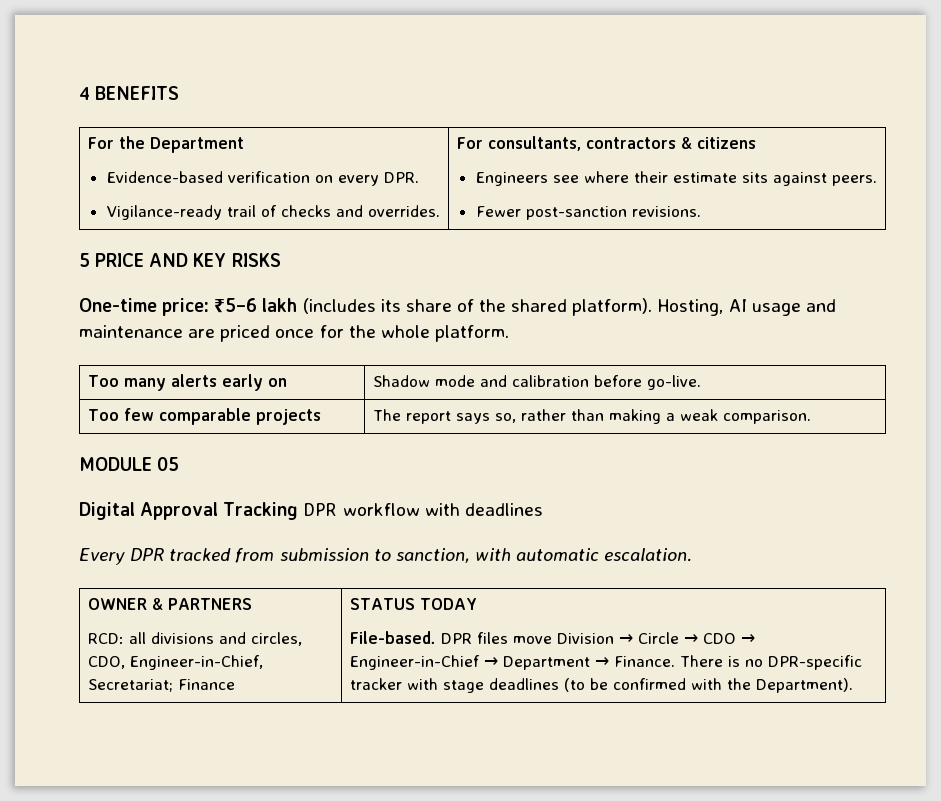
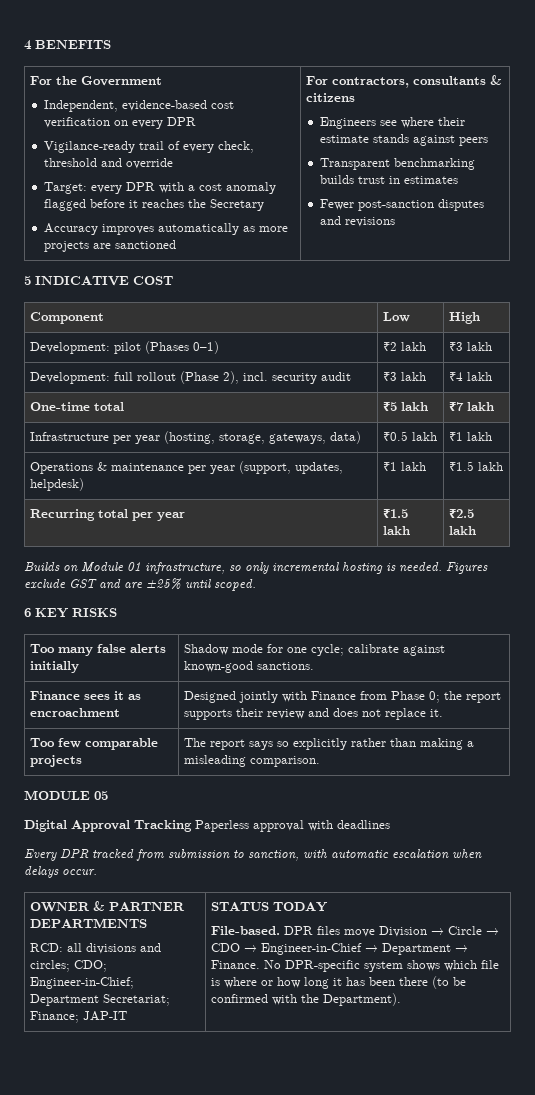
[149,137,244,153] [106,171,223,183] Department // Evidence-based -> [80,76,162,86] [43,100,234,112] Government // Independent, evidence-based cost
[383,172,419,183] DPR. -> [166,117,196,126] DPR
[280,205,440,217] [456,136,676,151] checks and overrides. | For consultants, contractors -> [182,141,254,153] [43,158,173,169] [43,182,276,194] [43,199,264,211] [43,223,288,235] [43,240,176,252] [305,76,486,88] every check, threshold and override // Target: every DPR with a cost anomaly flagged before it reaches the Secretary // Accuracy improves automatically as more projects are sanctioned | For contractors, consultants
[741,172,877,186] [475,206,701,220] [79,253,281,267] [79,298,836,316] [79,325,509,342] sits against peers. // Fewer post-sanction revisions. // 5 PRICE AND KEY RISKS // One-time price: ₹5–6 lakh (includes its share of the shared platform). Hosting, AI usage and maintenance are priced once for the whole platform. -> [372,134,488,146] [319,158,475,170] [319,175,458,184] [319,199,484,211] [319,216,395,227] [24,276,173,286] [29,312,104,324] [382,312,410,322] [448,312,480,324] [29,341,219,354] [382,342,426,351] [448,342,492,351] [29,371,351,384] [382,372,426,381] [448,372,492,381] [29,402,124,411] [382,402,428,411] [448,402,494,411] [29,431,361,444] [382,431,437,441] [448,432,492,441] [29,461,343,474] [29,478,84,491] [382,462,426,471] [448,461,503,471] [29,509,185,521] [382,509,408,518] [382,526,410,535] [448,509,474,518] [448,526,476,535] [24,562,488,574] [24,578,256,591] [24,608,117,618] stands against peers // Transparent benchmarking builds trust in estimates // Fewer post-sanction disputes and revisions // 5 INDICATIVE COST // Component | Low | High // Development: pilot (Phases 0–1) | ₹2 lakh | ₹3 lakh // Development: full rollout (Phase 2), incl. security audit | ₹3 lakh | ₹4 lakh // One-time total | ₹5 lakh | ₹7 lakh // Infrastructure per year (hosting, storage, gateways, data) | ₹0.5 lakh | ₹1 lakh // Operations & maintenance per year (support, updates, helpdesk) | ₹1 lakh | ₹1.5 lakh // Recurring total per year | ₹1.5 lakh | ₹2.5 lakh // Builds on Module 01 infrastructure, so only incremental hosting is needed. Figures exclude GST and are ±25% until scoped. // 6 KEY RISKS
[170,374,287,391] alerts early on -> [96,644,166,653] [29,661,79,673] false alerts initially
[479,375,701,390] and calibration before go-live. -> [266,644,445,656] [183,661,314,673] [29,691,141,700] [29,708,120,717] [183,691,501,703] [183,708,443,720] for one cycle; calibrate against known-good sanctions. // Finance sees it as encroachment | Designed jointly with Finance from Phase 0; the report supports their review and does not replace it.
[494,413,516,423] so, -> [276,738,347,750] so explicitly
[679,409,718,421] weak -> [183,755,246,767] misleading
[303,503,420,516] DPR workflow -> [195,820,304,832] Paperless approval
[604,548,693,562] escalation. -> [392,849,482,859] [24,866,97,878] escalation when delays occur.
[167,598,252,610] PARTNERS -> [108,902,185,911] [29,918,147,928] PARTNER DEPARTMENTS
[250,632,302,646] [87,655,263,670] [87,679,235,692] circles, CDO, Engineer-in-Chief, Secretariat; Finance -> [29,960,107,972] [29,977,134,989] [29,994,170,1006] [29,1011,127,1023] circles; CDO; Engineer-in-Chief; Department Secretariat; Finance; JAP-IT
[679,655,862,670] [349,678,559,693] There is no DPR-specific tracker with stage deadlines -> [263,960,499,972] [210,977,428,989] No DPR-specific system shows which file is where or how long it has been there

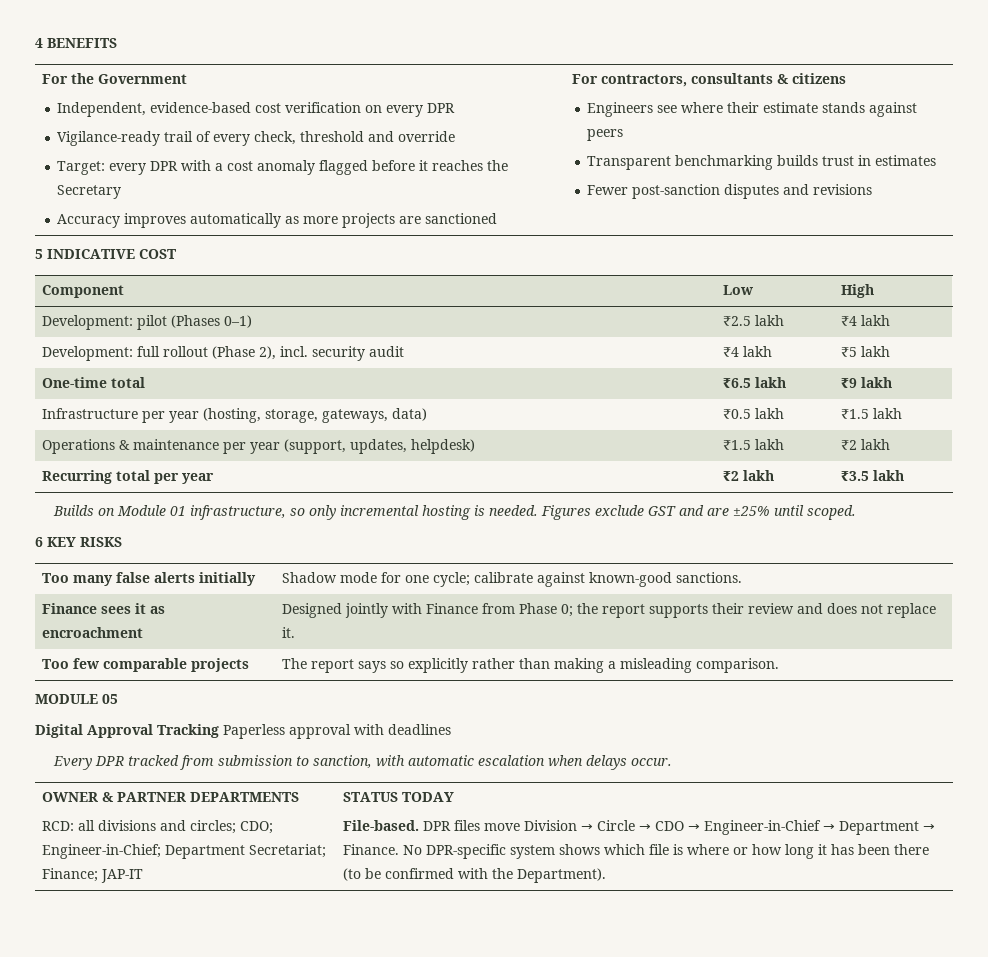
[382,342,426,351] [448,342,463,351] ₹2 lakh | ₹3 -> [722,315,784,326] [840,316,857,326] ₹2.5 lakh | ₹4
[382,372,426,381] [448,372,463,381] ₹3 lakh | ₹4 -> [722,346,772,357] [840,347,857,357] ₹4 lakh | ₹5
[382,402,428,411] [448,402,464,411] ₹5 lakh | ₹7 -> [722,377,786,388] [840,378,857,388] ₹6.5 lakh | ₹9
[448,432,463,441] ₹1 -> [840,409,869,419] ₹1.5
[382,462,426,471] [448,461,474,471] ₹1 lakh | ₹1.5 -> [722,439,784,450] [840,440,857,450] ₹1.5 lakh | ₹2
[382,509,408,518] [382,526,410,535] [448,509,474,518] ₹1.5 lakh | ₹2.5 -> [722,470,774,481] [840,471,869,481] ₹2 lakh | ₹3.5

